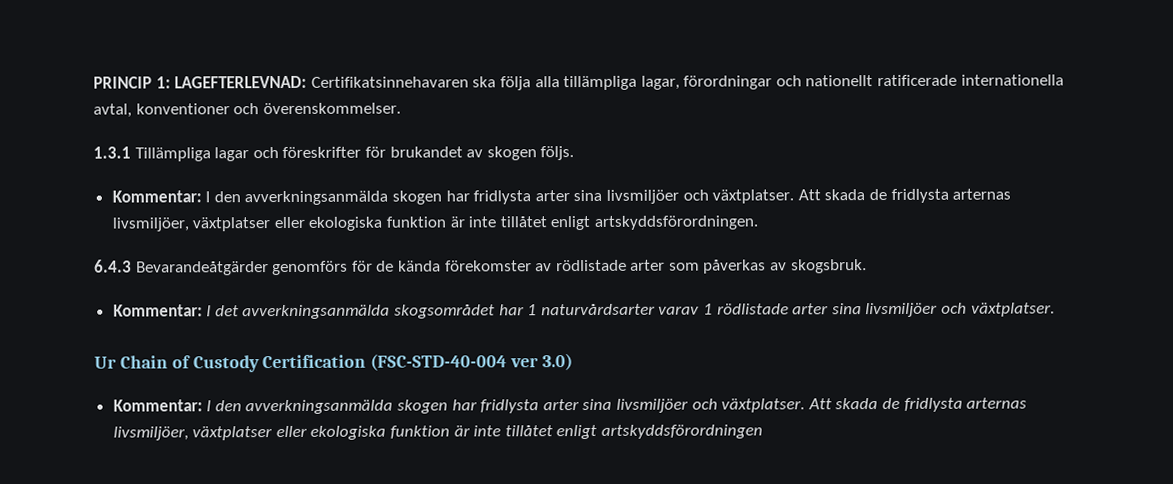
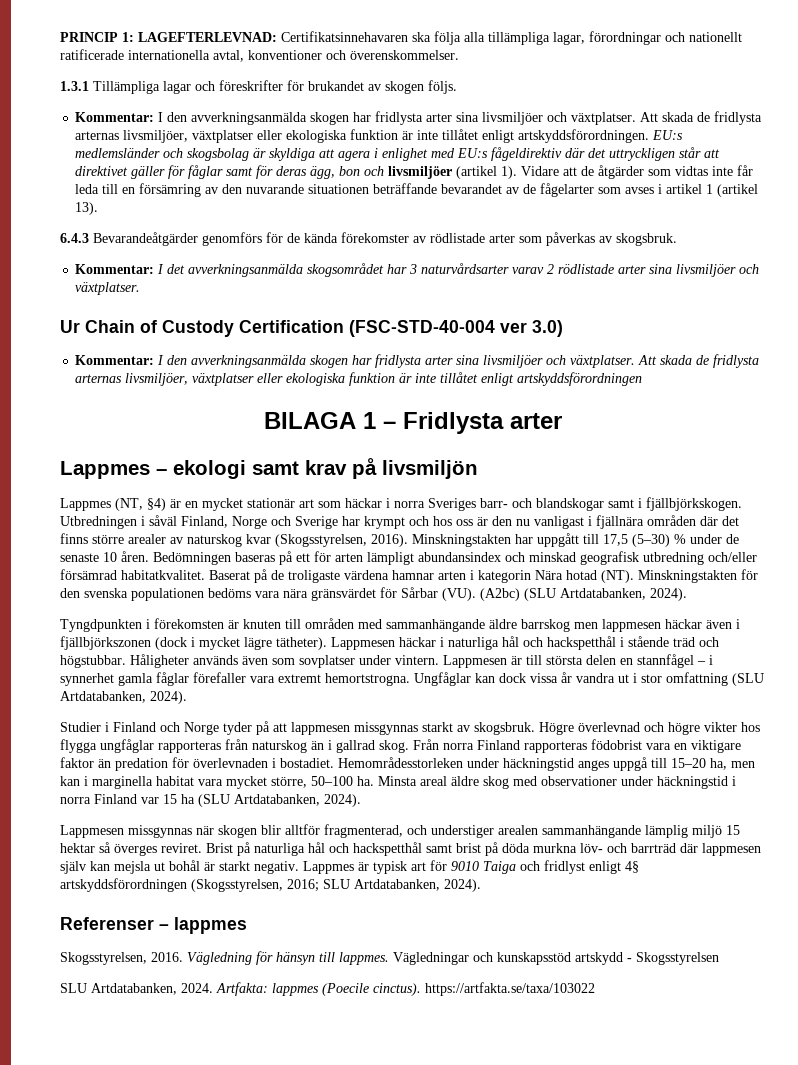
(759, 222) none -> [652,130,684,140] [75,147,721,161] [75,165,754,179] [75,183,759,197] [75,202,99,215] EU:s medlemsländer och skogsbolag är skyldiga att agera i enlighet med EU:s fågeldirektiv där det uttryckligen står att direktivet gäller för fåglar samt för deras ägg, bon och livsmiljöer (artikel 1). Vidare att de åtgärder som vidtas inte får leda till en försämring av den nuvarande situationen beträffande bevarandet av de fågelarter som avses i artikel 1 (artikel 13).
[527,304,538,316] 1 -> [409,264,418,274] 3
[703,303,714,315] 1 -> [547,264,555,274] 2
(764, 431) none -> [264,412,562,434] [60,458,478,479] [60,497,742,511] [60,515,739,529] [60,533,739,547] [60,551,757,565] [60,569,758,583] [60,587,687,601] [60,618,740,632] [60,636,719,650] [60,654,713,668] [60,672,764,686] [60,691,187,704] [60,721,760,735] [60,739,741,753] [60,757,755,771] [60,776,736,789] [60,794,361,807] [60,824,740,838] [60,842,761,856] [60,860,639,874] [60,878,481,892] [60,917,247,934] [60,951,719,965] [60,982,595,996] // BILAGA 1 – Fridlysta arter // Lappmes – ekologi samt krav på livsmiljön // Lappmes (NT, §4) är en mycket stationär art som häckar i norra Sveriges barr- och blandskogar samt i fjällbjörkskogen. Utbredningen i såväl Finland, Norge och Sverige har krympt och hos oss är den nu vanligast i fjällnära områden där det finns större arealer av naturskog kvar (Skogsstyrelsen, 2016). Minskningstakten har uppgått till 17,5 (5–30) % under de senaste 10 åren. Bedömningen baseras på ett för arten lämpligt abundansindex och minskad geografisk utbredning och/eller försämrad habitatkvalitet. Baserat på de troligaste värdena hamnar arten i kategorin Nära hotad (NT). Minskningstakten för den svenska populationen bedöms vara nära gränsvärdet för Sårbar (VU). (A2bc) (SLU Artdatabanken, 2024). // Tyngdpunkten i förekomsten är knuten till områden med sammanhängande äldre barrskog men lappmesen häckar även i fjällbjörkszonen (dock i mycket lägre tätheter). Lappmesen häckar i naturliga hål och hackspetthål i stående träd och högstubbar. Håligheter används även som sovplatser under vintern. Lappmesen är till största delen en stannfågel – i synnerhet gamla fåglar förefaller vara extremt hemortstrogna. Ungfåglar kan dock vissa år vandra ut i stor omfattning (SLU Artdatabanken, 2024). // Studier i Finland och Norge tyder på att lappmesen missgynnas starkt av skogsbruk. Högre överlevnad och högre vikter hos flygga ungfåglar rapporteras från naturskog än i gallrad skog. Från norra Finland rapporteras födobrist vara en viktigare faktor än predation för överlevnaden i bostadiet. Hemområdesstorleken under häckningstid anges uppgå till 15–20 ha, men kan i marginella habitat vara mycket större, 50–100 ha. Minsta areal äldre skog med observationer under häckningstid i norra Finland var 15 ha (SLU Artdatabanken, 2024). // Lappmesen missgynnas när skogen blir alltför fragmenterad, och understiger arealen sammanhängande lämplig miljö 15 hektar så överges reviret. Brist på naturliga hål och hackspetthål samt brist på döda murkna löv- och barrträd där lappmesen själv kan mejsla ut bohål är starkt negativ. Lappmes är typisk art för 9010 Taiga och fridlyst enligt 4§ artskyddsförordningen (Skogsstyrelsen, 2016; SLU Artdatabanken, 2024). // Referenser – lappmes // Skogsstyrelsen, 2016. Vägledning för hänsyn till lappmes. Vägledningar och kunskapsstöd artskydd - Skogsstyrelsen // SLU Artdatabanken, 2024. Artfakta: lappmes (Poecile cinctus). https://artfakta.se/taxa/103022

